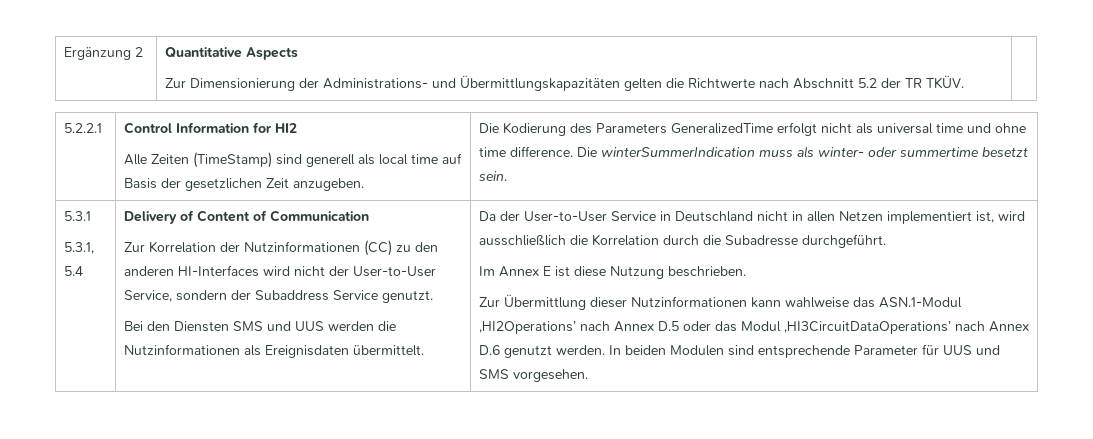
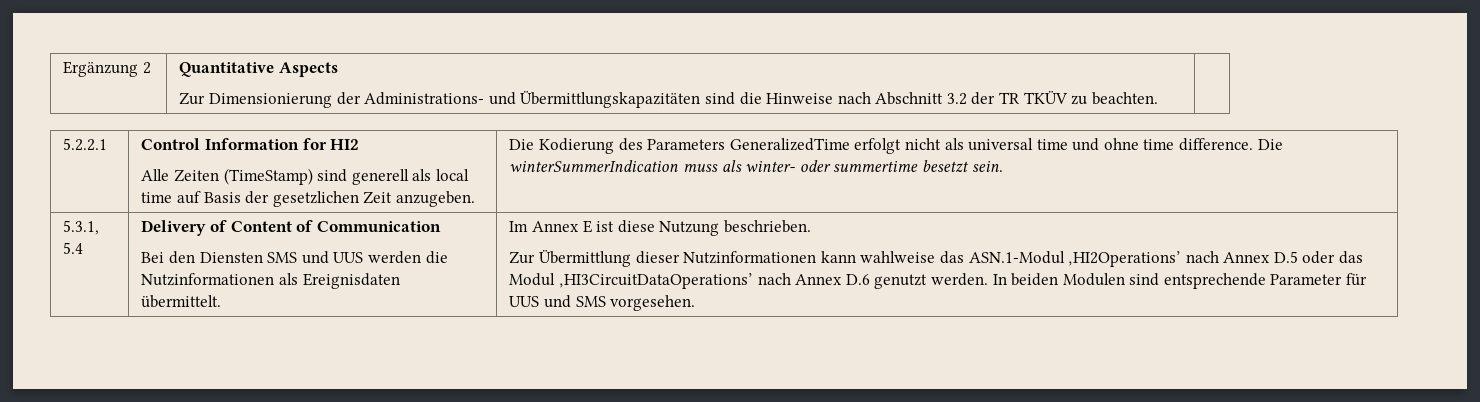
[623,78,755,91] gelten die Richtwerte -> [704,92,834,105] sind die Hinweise
[857,78,877,88] 5.2 -> [946,93,967,105] 3.2
[925,75,964,89] TKÜV. -> [1023,91,1158,105] TKÜV zu beachten.
[63,211,91,221] 5.3.1 // -> (1003, 166) none
[123,240,438,256] [123,265,436,277] [123,290,433,303] // Zur Korrelation der Nutzinformationen (CC) zu den anderen HI-Interfaces wird nicht der User-to-User Service, sondern der Subaddress Service genutzt. -> (441, 226) none
[478,211,1025,224] [478,234,886,248] Da der User-to-User Service in Deutschland nicht in allen Netzen implementiert ist, wird ausschließlich die Korrelation durch die Subadresse durchgeführt. // -> (222, 301) none

